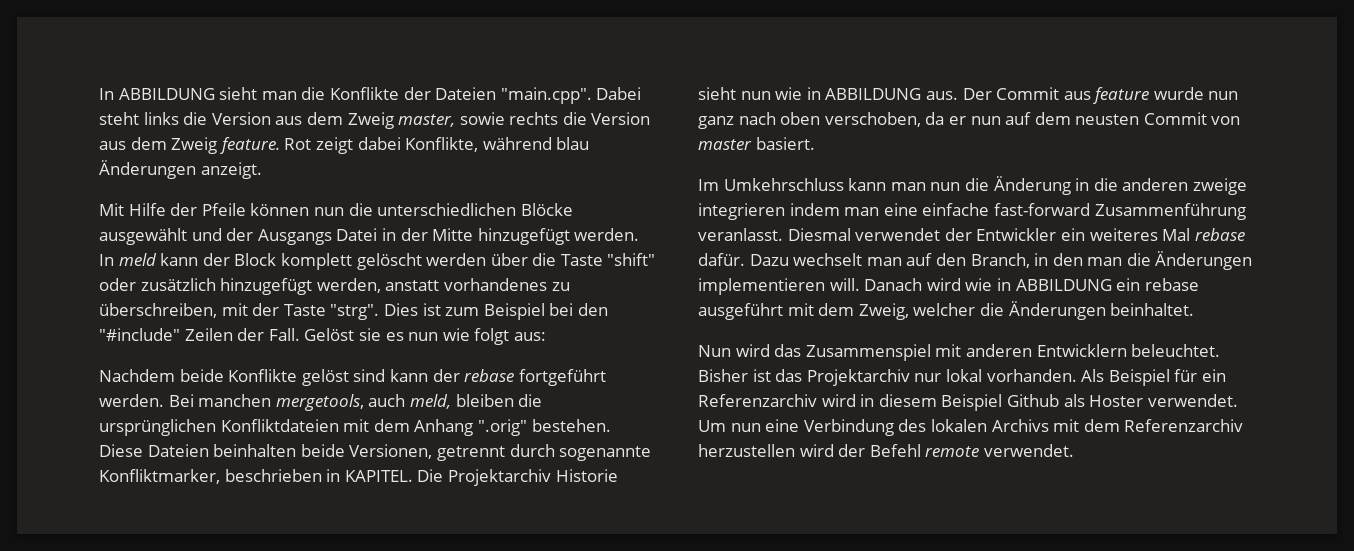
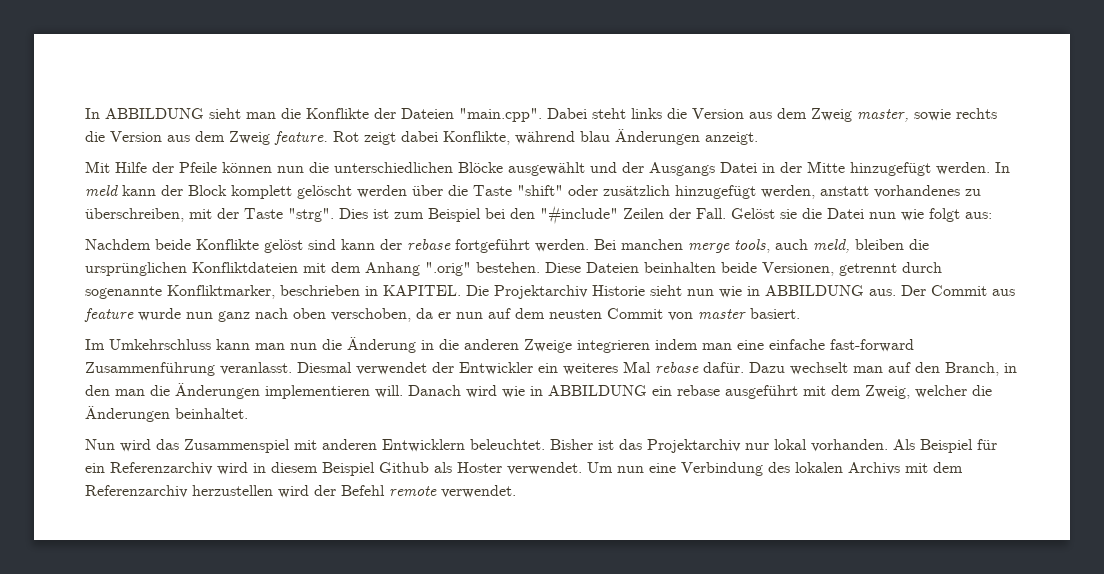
[385,332,404,341] es -> [802,208,864,219] die Datei
[275,394,364,411] mergetools, -> [688,239,770,253] merge tools,
[1192,178,1247,195] zweige -> [524,339,572,353] Zweige

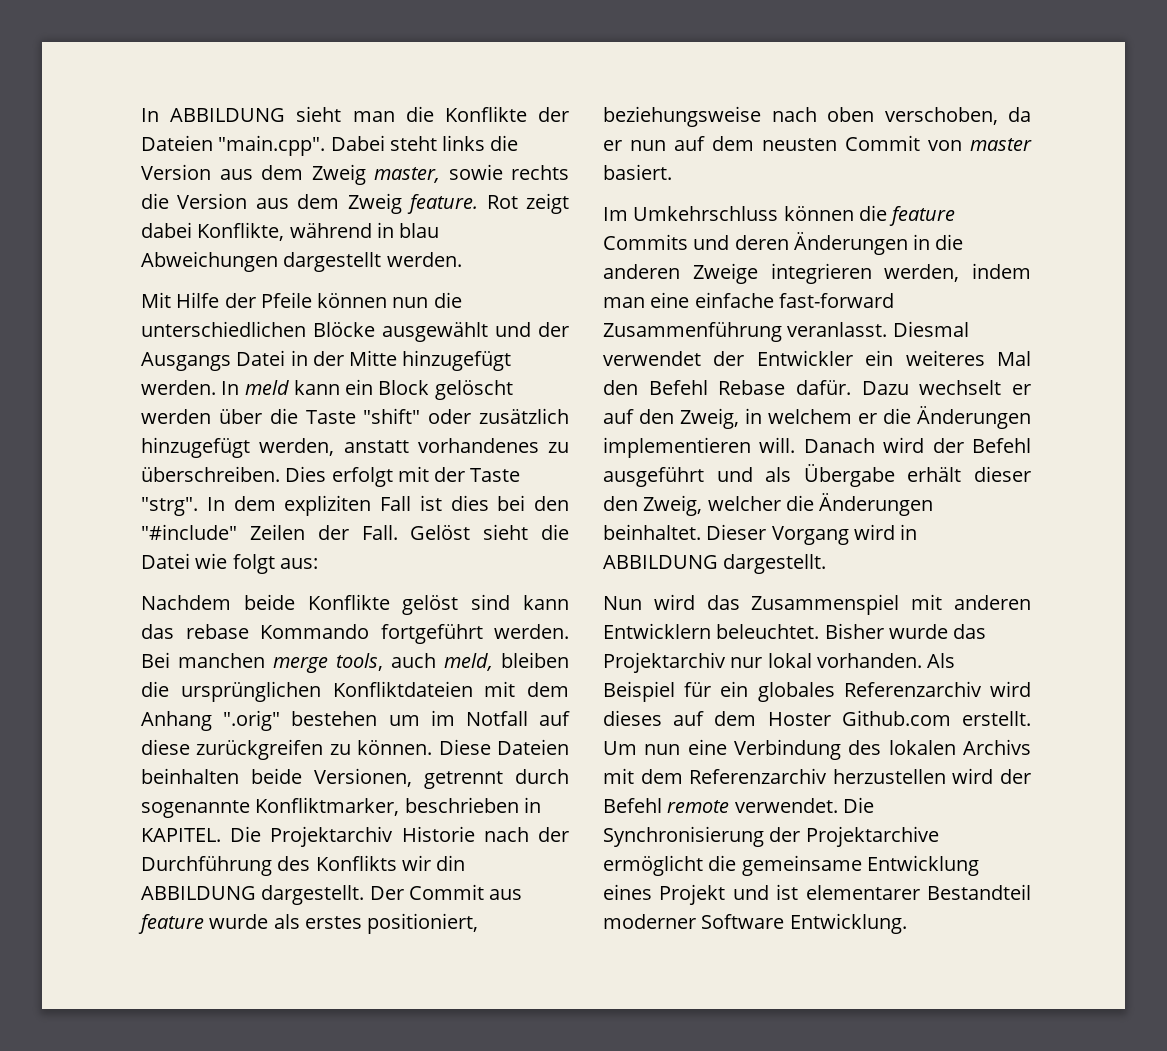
[580,129,758,145] blau Änderungen anzeigt. -> [376,222,440,238] [141,251,462,272] in blau Abweichungen dargestellt werden.
[161,185,292,199] der Block komplett -> [345,379,430,395] ein Block
[85,208,184,222] überschreiben, -> [141,466,393,487] überschreiben. Dies erfolgt
[339,208,481,222] Dies ist zum Beispiel -> [206,495,489,516] In dem expliziten Fall ist dies
[780,209,797,219] sie -> [483,524,529,540] sieht
[869,212,896,219] nun -> (190, 561) none
[380,239,451,250] der rebase -> [141,624,369,639] das rebase Kommando
[476,262,540,273] bestehen. -> [291,710,570,726] [141,739,433,760] bestehen um im Notfall auf diese zurückgreifen zu können.
[650,285,896,298] sieht nun wie in ABBILDUNG aus. -> [483,827,569,842] [141,855,466,876] [141,885,365,905] nach der Durchführung des Konflikts wir din ABBILDUNG dargestellt.
[186,311,250,322] nun ganz -> [273,913,479,934] [603,106,761,127] als erstes positioniert, beziehungsweise
[216,337,416,353] kann man nun die Änderung -> [783,205,956,226] [603,232,908,255] können die feature Commits und deren Änderungen
(650, 346) none -> [884,264,960,282] werden,
[655,362,699,373] rebase -> [603,380,786,395] den Befehl Rebase
[853,366,883,373] man -> [1012,384,1031,395] er
[945,362,1017,376] [85,385,145,396] Branch, in den man -> [680,408,877,429] Zweig, in welchem er
[502,385,861,399] wie in ABBILDUNG ein rebase ausgeführt mit dem -> [932,438,1031,453] [603,464,1031,487] [603,496,638,511] der Befehl ausgeführt und als Übergabe erhält dieser den
(248, 413) none -> [706,524,918,545] [603,554,827,574] Dieser Vorgang wird in ABBILDUNG dargestellt.
[598,440,614,450] ist -> [888,624,948,639] wurde
(105, 468) none -> [757,682,835,702] globales
[253,462,582,476] in diesem Beispiel Github als Hoster verwendet. -> [603,710,1031,726] dieses auf dem Hoster Github.com erstellt.
(516, 491) none -> [842,797,874,813] [603,826,939,847] [603,855,979,876] [603,884,1031,905] [603,913,907,934] Die Synchronisierung der Projektarchive ermöglicht die gemeinsame Entwicklung eines Projekt und ist elementarer Bestandteil moderner Software Entwicklung.

